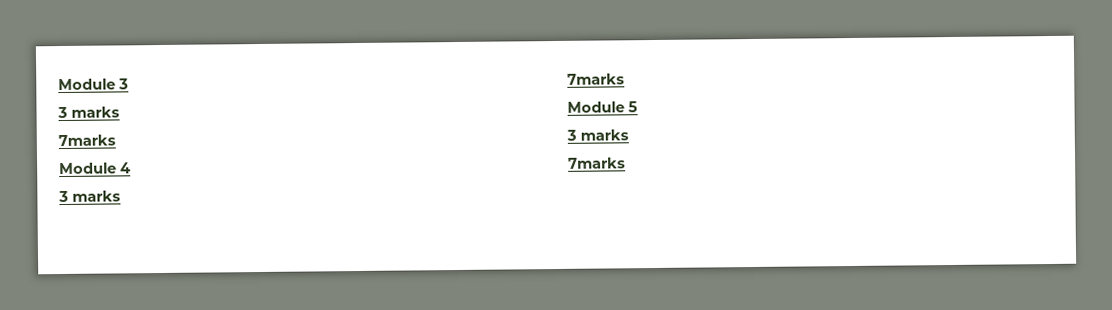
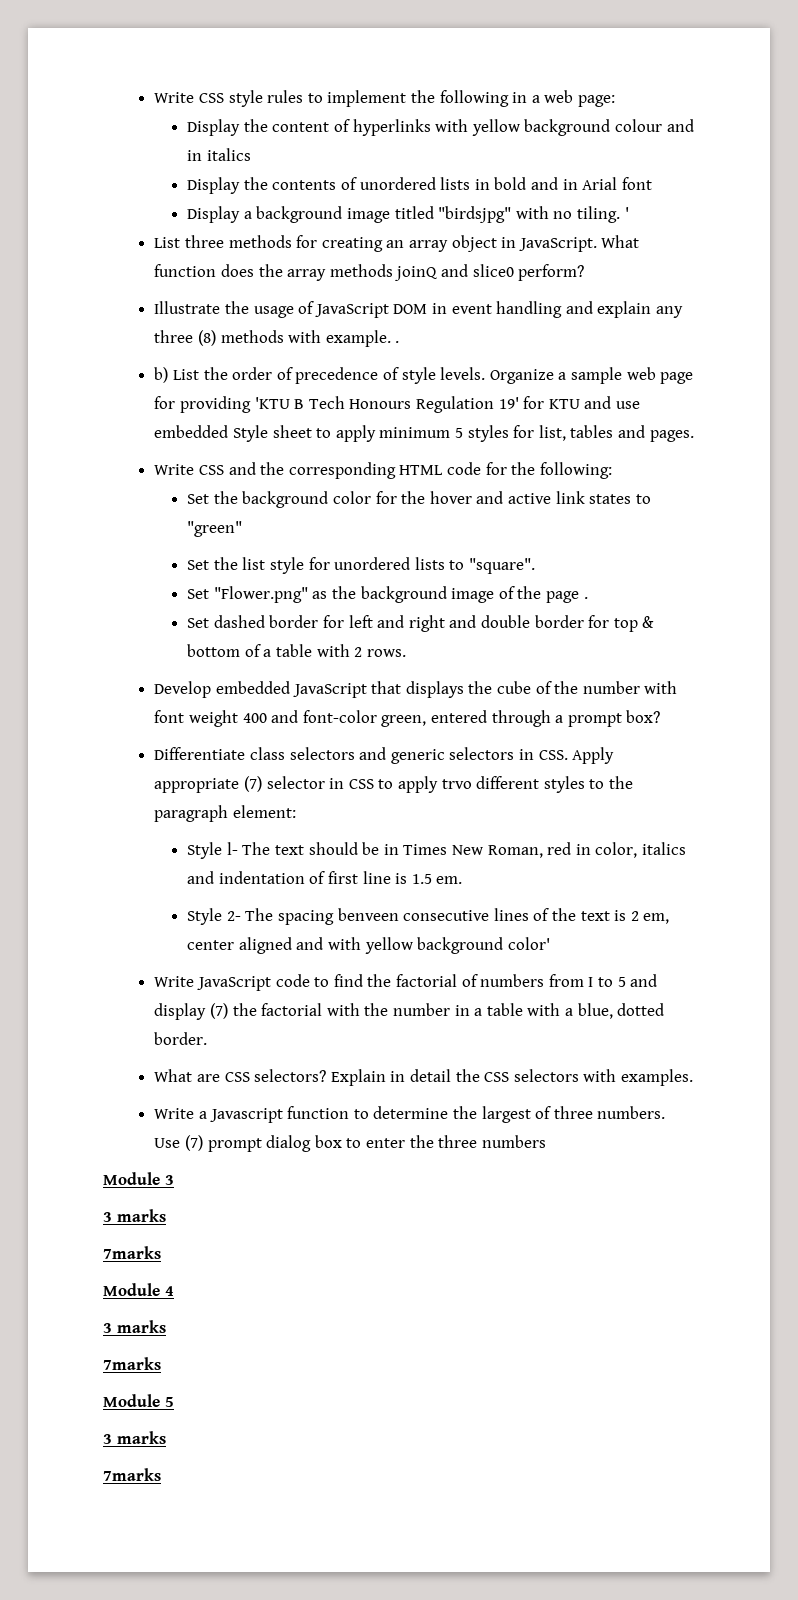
(58, 84) none -> [154,90,615,107] [187,119,694,136] [187,148,251,161] [187,177,652,194] [187,206,629,223] [154,235,640,252] [154,264,585,281] [154,301,683,318] [154,330,400,347] [154,367,694,384] [154,396,640,413] [154,425,694,442] [154,462,612,479] [187,491,651,508] [187,521,243,537] [187,557,535,574] [187,586,588,603] [187,615,655,632] [187,644,406,657] [154,681,678,698] [154,710,661,727] [154,747,615,764] [154,776,633,793] [154,805,297,822] [187,842,686,859] [187,871,463,884] [187,908,670,925] [187,937,550,954] [154,974,658,991] [154,1003,665,1020] [154,1032,208,1045] [154,1069,693,1086] [154,1106,666,1123] [154,1135,546,1152] Write CSS style rules to implement the following in a web page: // Display the content of hyperlinks with yellow background colour and in italics // Display the contents of unordered lists in bold and in Arial font // Display a background image titled "birdsjpg" with no tiling. ' // List three methods for creating an array object in JavaScript. What function does the array methods joinQ and slice0 perform? // Illustrate the usage of JavaScript DOM in event handling and explain any three (8) methods with example. . // b) List the order of precedence of style levels. Organize a sample web page for providing 'KTU B Tech Honours Regulation 19' for KTU and use embedded Style sheet to apply minimum 5 styles for list, tables and pages. // Write CSS and the corresponding HTML code for the following: // Set the background color for the hover and active link states to "green" // Set the list style for unordered lists to "square". // Set "Flower.png" as the background image of the page . // Set dashed border for left and right and double border for top & bottom of a table with 2 rows. // Develop embedded JavaScript that displays the cube of the number with font weight 400 and font-color green, entered through a prompt box? // Differentiate class selectors and generic selectors in CSS. Apply appropriate (7) selector in CSS to apply trvo different styles to the paragraph element: // Style l- The text should be in Times New Roman, red in color, italics and indentation of first line is 1.5 em. // Style 2- The spacing benveen consecutive lines of the text is 2 em, center aligned and with yellow background color' // Write JavaScript code to find the factorial of numbers from I to 5 and display (7) the factorial with the number in a table with a blue, dotted border. // What are CSS selectors? Explain in detail the CSS selectors with examples. // Write a Javascript function to determine the largest of three numbers. Use (7) prompt dialog box to enter the three numbers //

